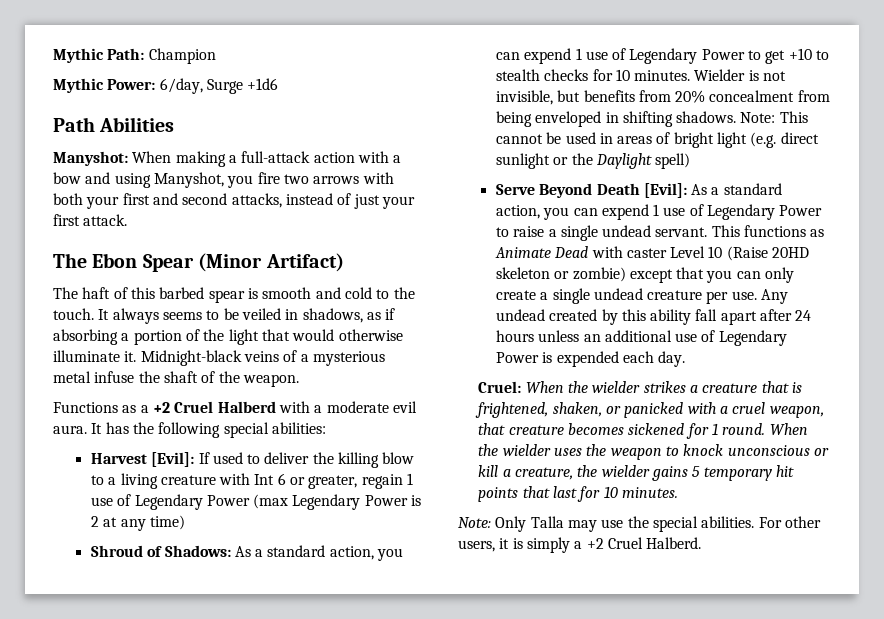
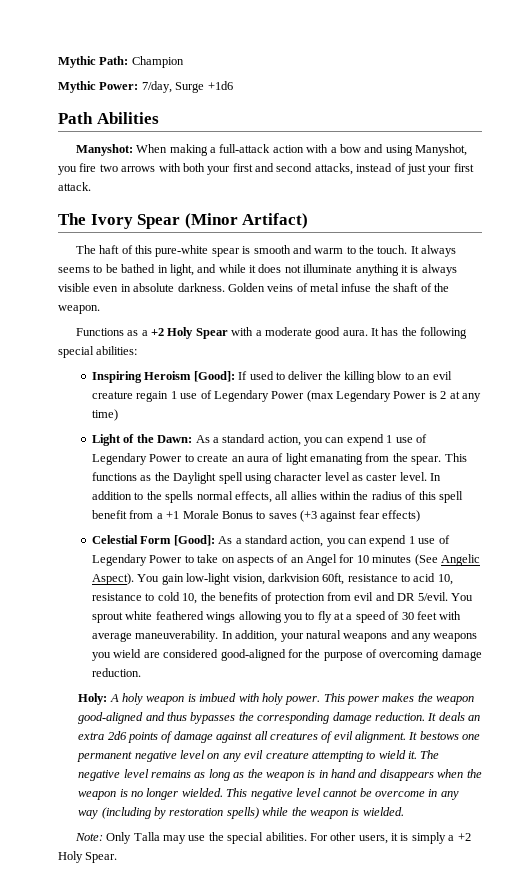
[159,78,203,94] 6/day, -> [141,81,172,93] 7/day,
[92,253,138,268] Ebon -> [90,214,133,229] Ivory
[159,287,205,299] barbed -> [155,245,209,257] pure-white
[344,287,372,299] cold -> [314,248,344,254] warm
[241,308,396,323] [53,329,403,345] [53,350,385,366] veiled in shadows, as if absorbing a portion of the light that would otherwise illuminate it. Midnight-black veins of a mysterious -> [121,264,457,276] [58,283,308,292] bathed in light, and while it does not illuminate anything it is always visible even in absolute darkness. Golden veins of
[174,401,276,413] Cruel Halberd -> [167,327,228,339] Holy Spear
[392,401,417,413] evil -> [315,327,341,339] good
[90,452,195,467] Harvest [Evil]: -> [92,371,235,383] Inspiring Heroism [Good]:
[108,473,358,489] a living creature with Int 6 or greater, -> [417,371,452,380] [92,391,134,399] an evil creature
[90,545,231,557] Shroud of Shadows: -> [92,434,193,446] Light of the Dawn:
[765,48,830,64] [495,69,787,81] [495,90,830,105] [495,111,808,127] [495,132,819,148] [495,153,691,169] [495,183,687,198] get +10 to stealth checks for 10 minutes. Wielder is not invisible, but benefits from 20% concealment from being enveloped in shifting shadows. Note: This cannot be used in areas of bright light (e.g. direct sunlight or the Daylight spell) // Serve Beyond Death [Evil]: -> [197,453,467,465] [92,472,442,484] [92,491,463,503] [92,510,421,522] [92,535,215,546] create an aura of light emanating from the spear. This functions as the Daylight spell using character level as caster level. In addition to the spells normal effects, all allies within the radius of this spell benefit from a +1 Morale Bonus to saves (+3 against fear effects) // Celestial Form [Good]:
[513,225,825,241] [494,246,810,261] [495,267,795,283] [495,288,789,304] [495,309,812,325] [495,330,787,346] [495,351,686,367] [478,381,802,393] [475,402,824,418] [478,423,808,439] [478,444,829,460] [478,465,794,481] [478,486,678,502] raise a single undead servant. This functions as Animate Dead with caster Level 10 (Raise 20HD skeleton or zombie) except that you can only create a single undead creature per use. Any undead created by this ability fall apart after 24 hours unless an additional use of Legendary Power is expended each day. // Cruel: When the wielder strikes a creature that is frightened, shaken, or panicked with a cruel weapon, that creature becomes sickened for 1 round. When the wielder uses the weapon to knock unconscious or kill a creature, the wielder gains 5 temporary hit points that last for 10 minutes. -> [197,554,480,566] [92,573,453,585] [92,592,473,604] [92,611,462,623] [92,630,478,642] [92,649,482,661] [92,668,142,677] [78,693,475,705] [78,712,481,724] [78,731,481,743] [77,750,440,762] [78,769,482,781] [78,788,459,800] [78,807,404,819] take on aspects of an Angel for 10 minutes (See Angelic Aspect). You gain low-light vision, darkvision 60ft, resistance to acid 10, resistance to cold 10, the benefits of protection from evil and DR 5/evil. You sprout white feathered wings allowing you to fly at a speed of 30 feet with average maneuverability. In addition, your natural weapons and any weapons you wield are considered good-aligned for the purpose of overcoming damage reduction. // Holy: A holy weapon is imbued with holy power. This power makes the weapon good-aligned and thus bypasses the corresponding damage reduction. It deals an extra 2d6 points of damage against all creatures of evil alignment. It bestows one permanent negative level on any evil creature attempting to wield it. The negative level remains as long as the weapon is in hand and disappears when the weapon is no longer wielded. This negative level cannot be overcome in any way (including by restoration spells) while the weapon is wielded.
[607,537,702,549] Cruel Halberd. -> [58,851,118,863] Holy Spear.

